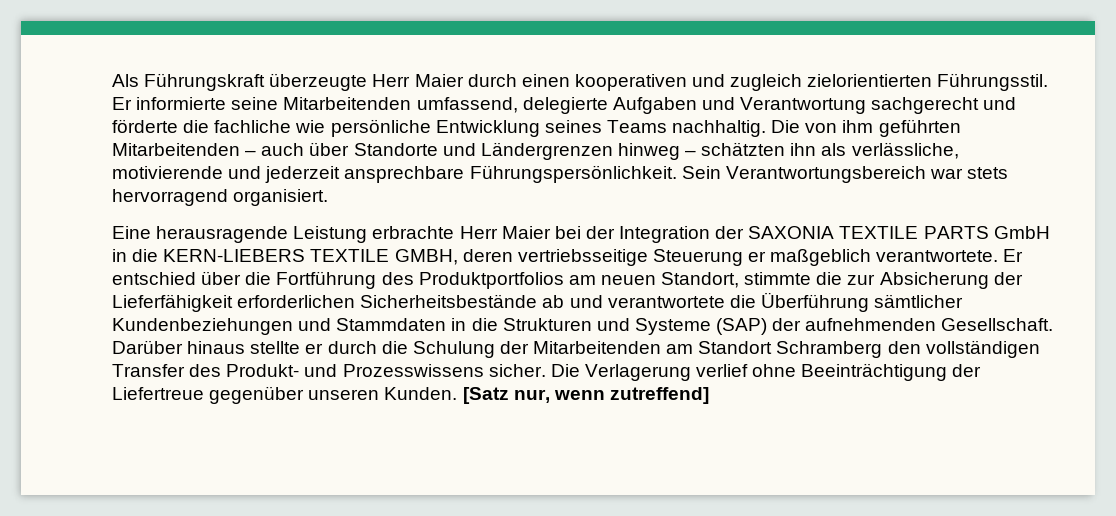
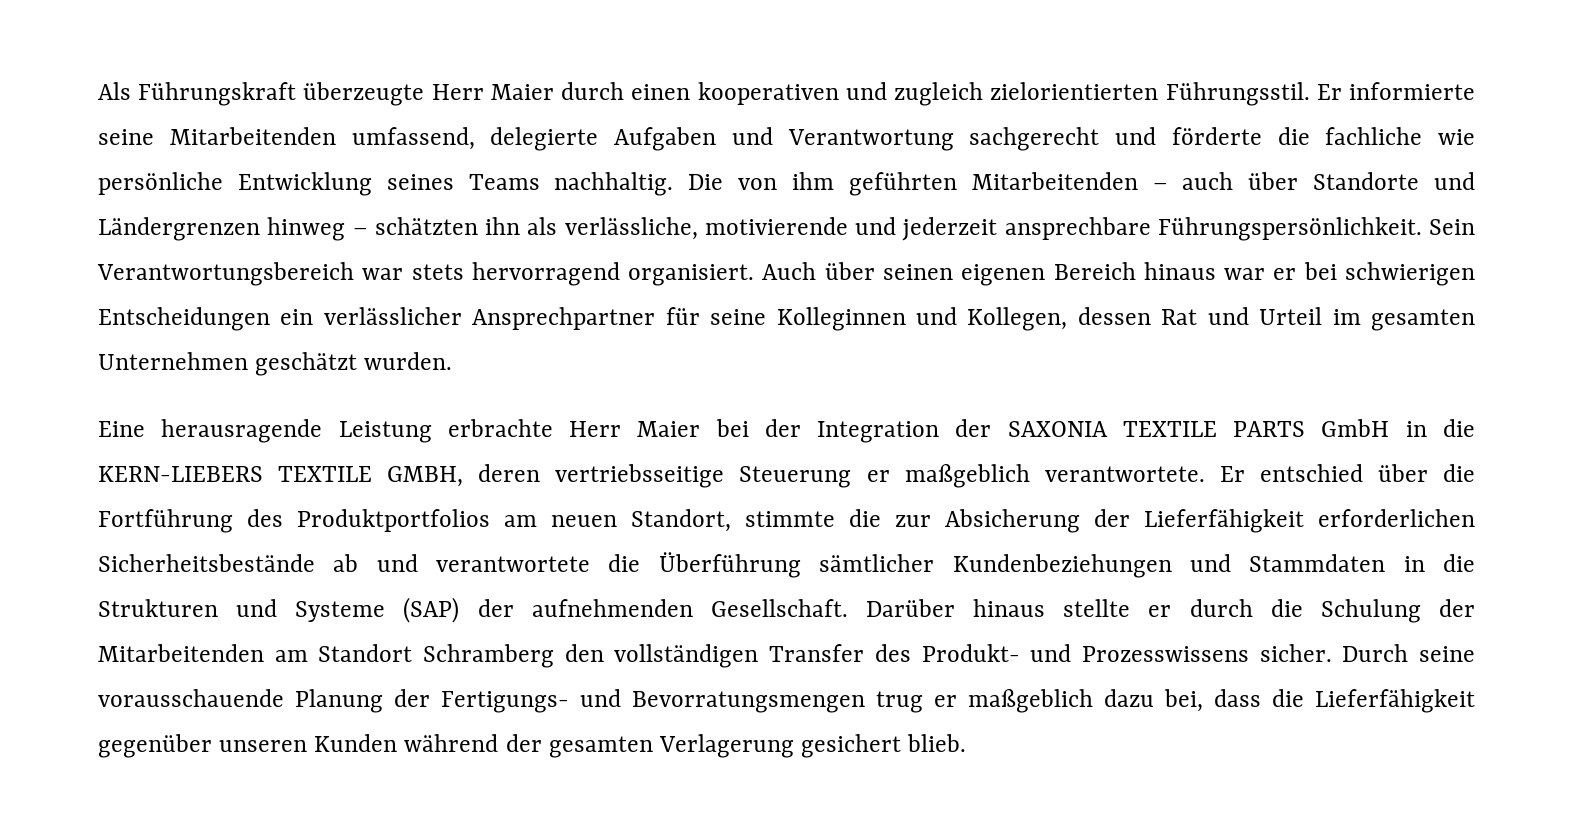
(329, 197) none -> [762,262,1475,286] [98,307,1475,331] [98,352,453,376] Auch über seinen eigenen Bereich hinaus war er bei schwierigen Entscheidungen ein verlässlicher Ansprechpartner für seine Kolleginnen und Kollegen, dessen Rat und Urteil im gesamten Unternehmen geschätzt wurden.
[550,363,982,381] [112,386,709,404] Die Verlagerung verlief ohne Beeinträchtigung der Liefertreue gegenüber unseren Kunden. [Satz nur, wenn zutreffend] -> [1342,644,1475,662] [98,689,1475,713] [98,734,967,758] Durch seine vorausschauende Planung der Fertigungs- und Bevorratungsmengen trug er maßgeblich dazu bei, dass die Lieferfähigkeit gegenüber unseren Kunden während der gesamten Verlagerung gesichert blieb.

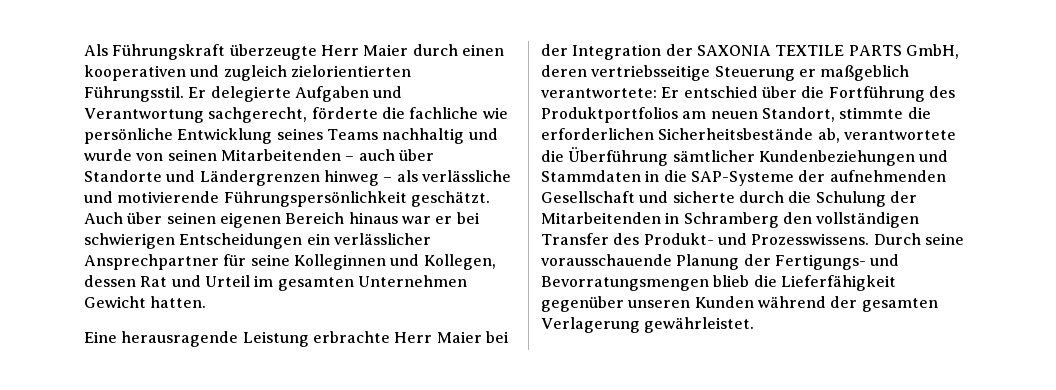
[1348,82,1475,100] [98,127,475,150] informierte seine Mitarbeitenden umfassend, -> (207, 92) none
[969,127,1156,151] sachgerecht und -> [208,107,308,123] sachgerecht,
[554,172,957,196] nachhaltig. Die von ihm geführten -> [382,128,498,144] [84,149,217,161] nachhaltig und wurde von seinen
[374,217,1475,241] [97,262,755,286] schätzten ihn als verlässliche, motivierende und jederzeit ansprechbare Führungspersönlichkeit. Sein Verantwortungsbereich war stets hervorragend organisiert. -> [396,170,511,182] [84,191,490,207] als verlässliche und motivierende Führungspersönlichkeit geschätzt.
[255,352,453,376] geschätzt wurden. -> [84,296,207,308] Gewicht hatten.
[1321,419,1475,437] [98,466,464,487] GmbH in die KERN-LIEBERS TEXTILE GMBH, -> [905,44,959,59] GmbH,
[1044,466,1205,482] verantwortete. -> [541,88,657,98] verantwortete:
[895,509,1475,533] [98,554,418,572] zur Absicherung der Lieferfähigkeit erforderlichen Sicherheitsbestände ab und -> [541,128,840,143] erforderlichen Sicherheitsbestände ab,
[98,597,1172,623] Strukturen und Systeme (SAP) der aufnehmenden Gesellschaft. Darüber hinaus stellte er -> [690,170,946,186] [541,191,735,203] SAP-Systeme der aufnehmenden Gesellschaft und sicherte
[274,644,413,662] am Standort -> [665,212,680,224] in
[1081,644,1332,662] Prozesswissens sicher. -> [751,233,870,245] Prozesswissens.
[876,689,1261,713] trug er maßgeblich dazu bei, dass -> [713,275,750,287] blieb
[801,734,967,758] gesichert blieb. -> [644,317,755,333] gewährleistet.

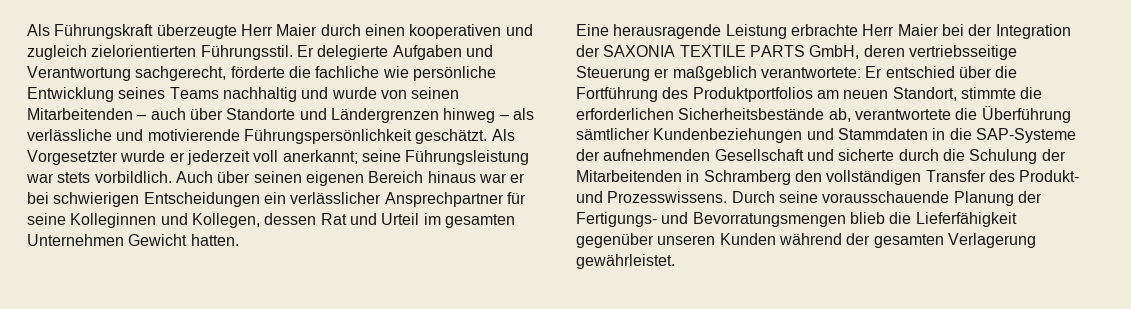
(490, 199) none -> [491,129,515,141] [27,150,530,165] [26,171,172,183] Als Vorgesetzter wurde er jederzeit voll anerkannt; seine Führungsleistung war stets vorbildlich.

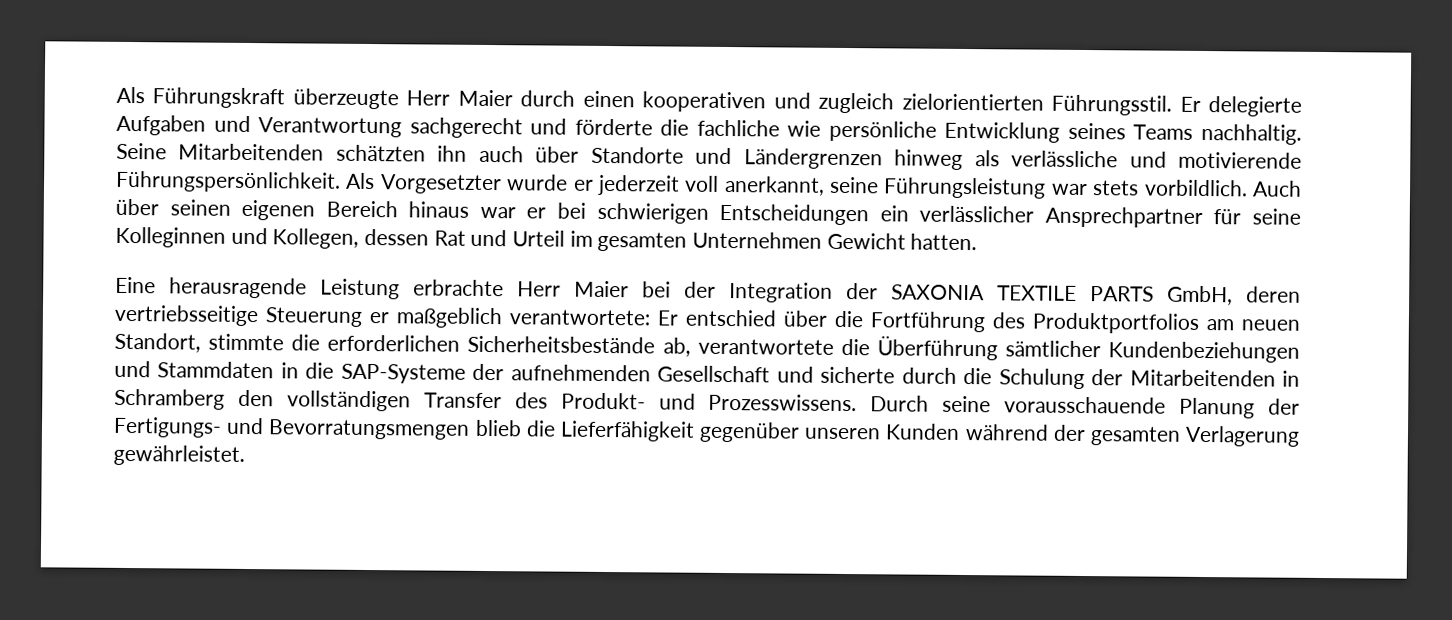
[135,66,227,81] sachgerecht, -> [409,117,568,139] sachgerecht und
[222,87,460,102] [27,108,147,120] nachhaltig und wurde von seinen Mitarbeitenden – -> [1201,123,1302,145] [116,142,468,162] nachhaltig. Seine Mitarbeitenden schätzten ihn
[499,115,509,120] – -> (964, 159) none
[243,129,488,144] Führungspersönlichkeit geschätzt. -> [115,170,341,193] Führungspersönlichkeit.
[282,150,358,164] anerkannt; -> [723,175,825,196] anerkannt,

